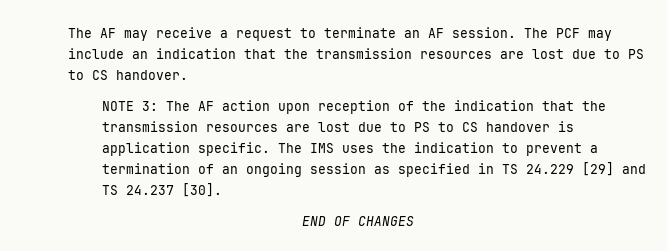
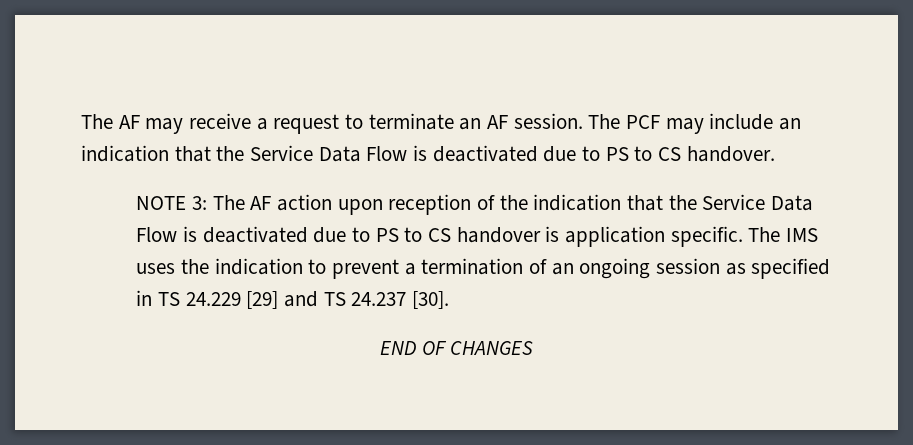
[316,48,564,59] transmission resources are lost -> [250,145,538,162] Service Data Flow is deactivated
[101,121,350,132] transmission resources are lost -> [702,194,813,211] [136,226,308,243] Service Data Flow is deactivated

